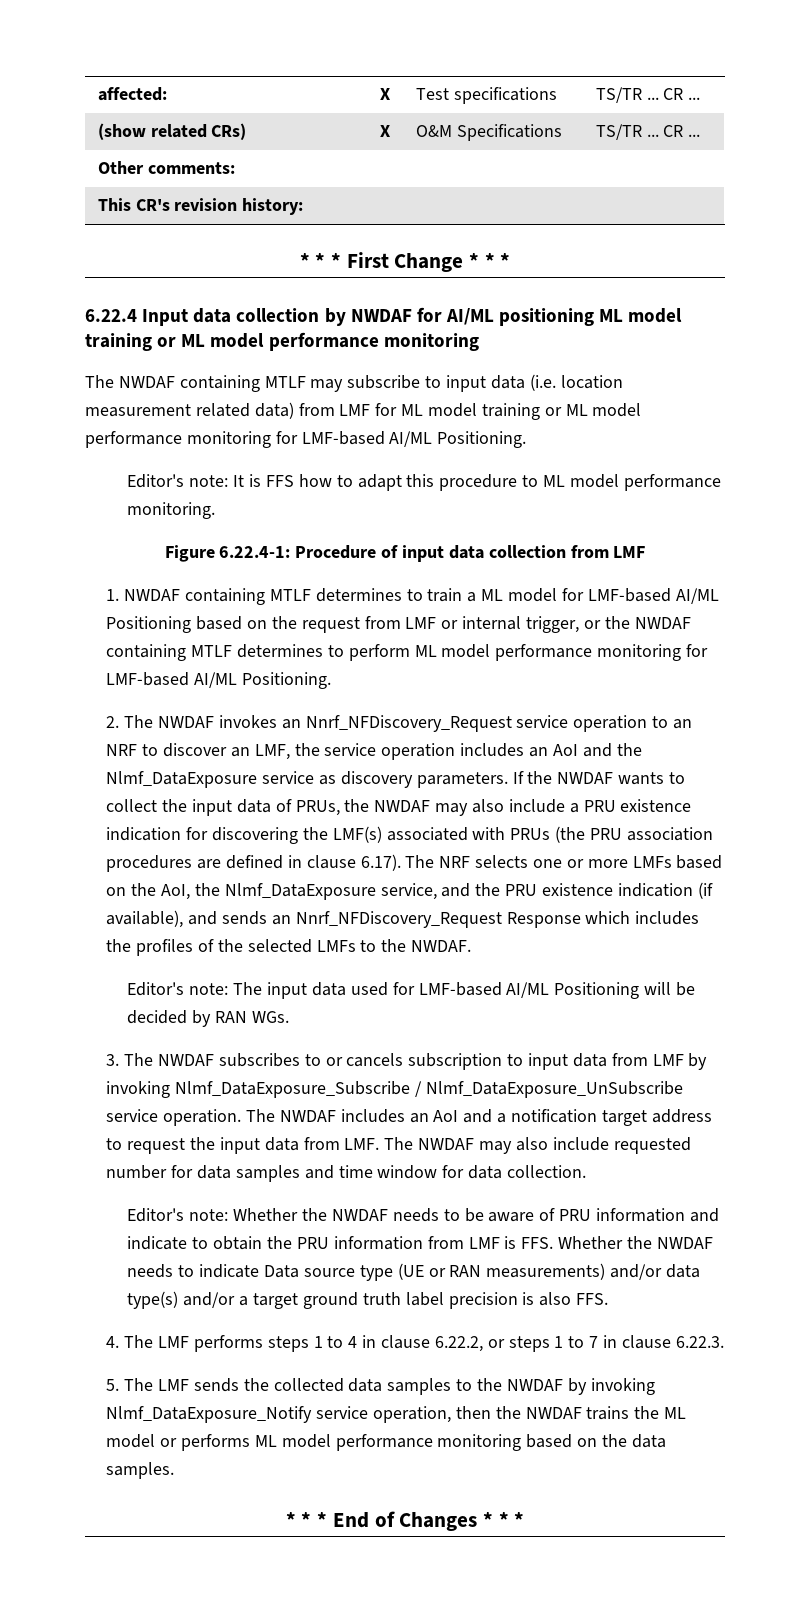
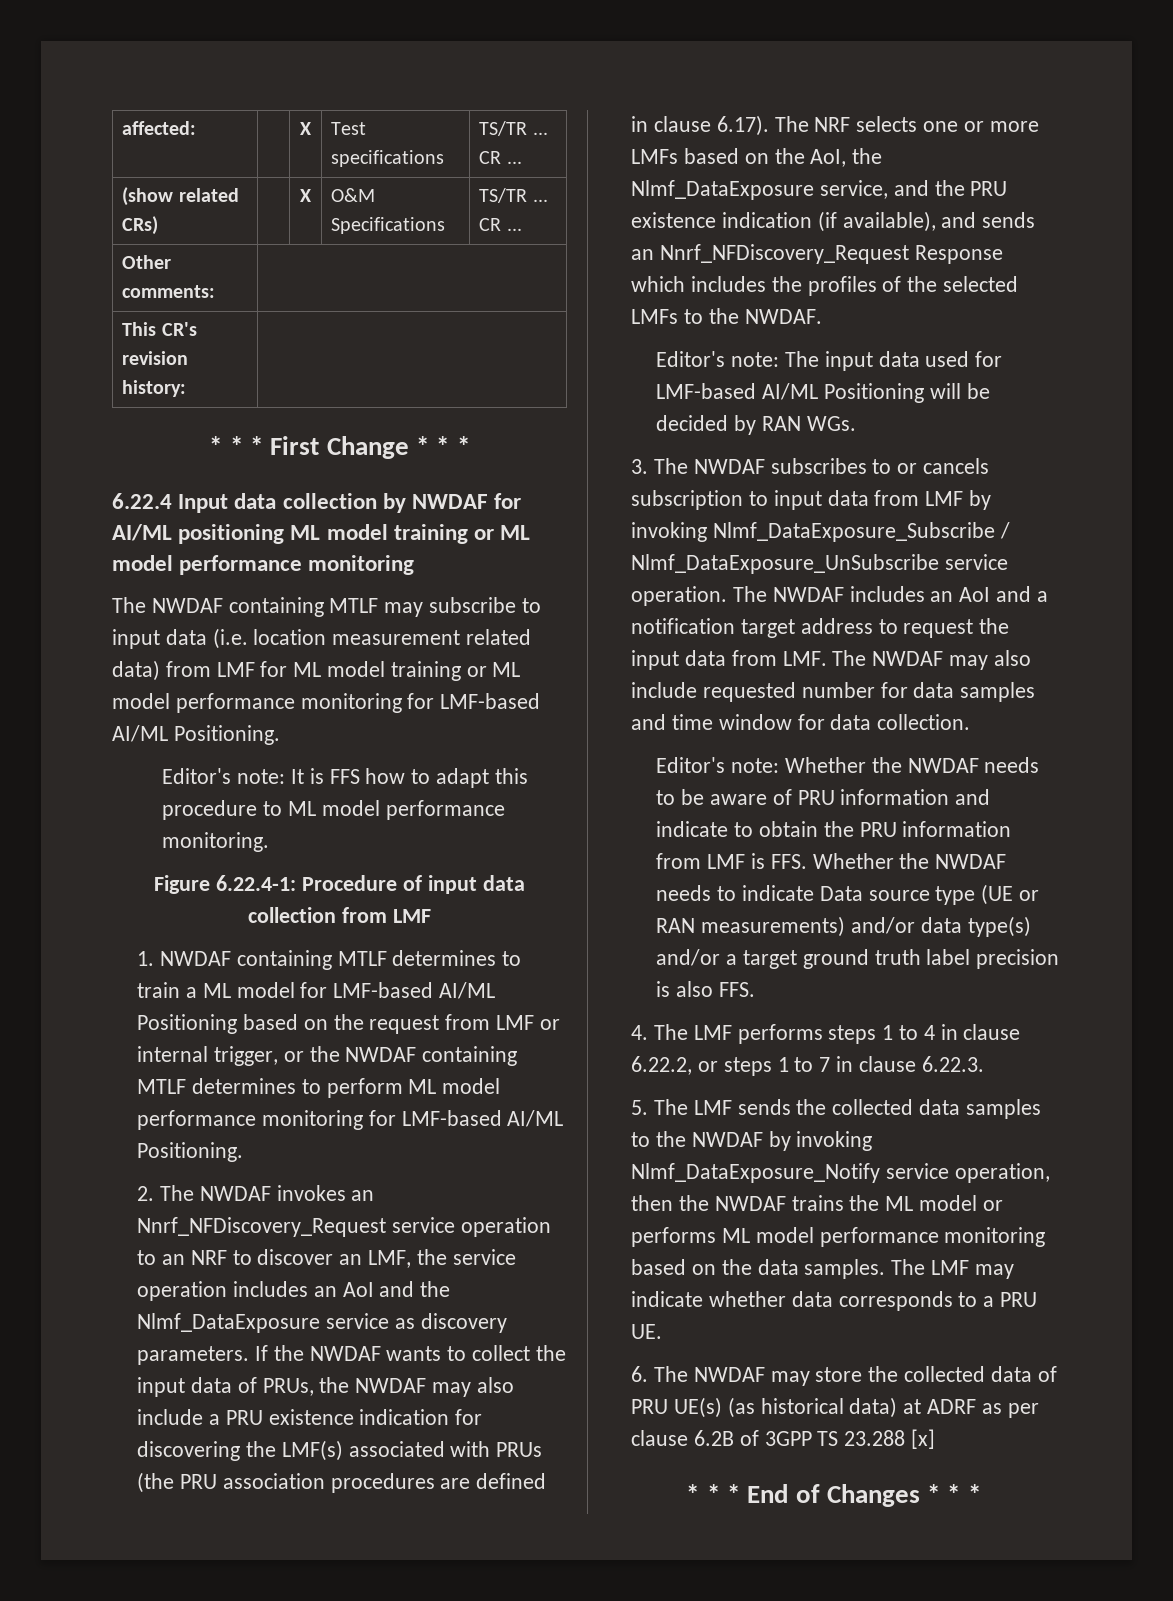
(175, 1470) none -> [891,1259,1014,1279] [631,1291,1037,1311] [631,1324,663,1339] [631,1366,1057,1386] [631,1397,1039,1418] [631,1429,935,1449] The LMF may indicate whether data corresponds to a PRU UE. // 6. The NWDAF may store the collected data of PRU UE(s) (as historical data) at ADRF as per clause 6.2B of 3GPP TS 23.288 [x]

